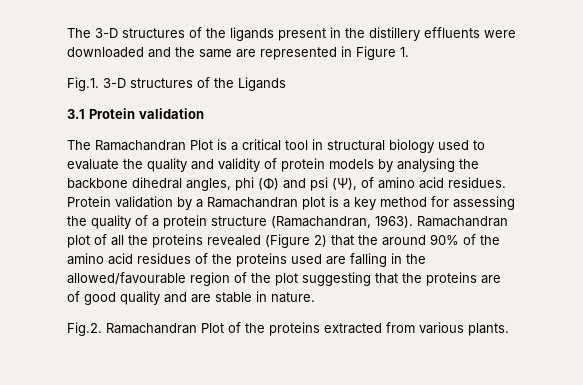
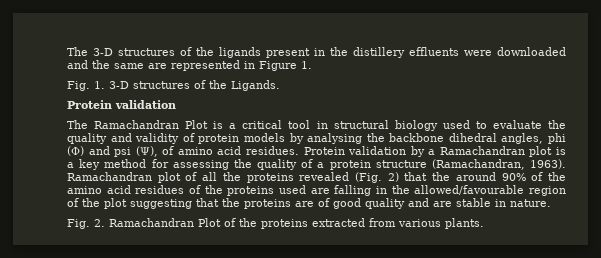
[67,77,286,91] [67,109,85,119] Fig.1. 3-D structures of the Ligands // 3.1 -> [67,80,280,91] Fig. 1. 3-D structures of the Ligands. //
[265,234,310,248] (Figure -> [355,172,383,183] (Fig.
[67,322,102,336] Fig.2. -> [67,219,105,229] Fig. 2.

